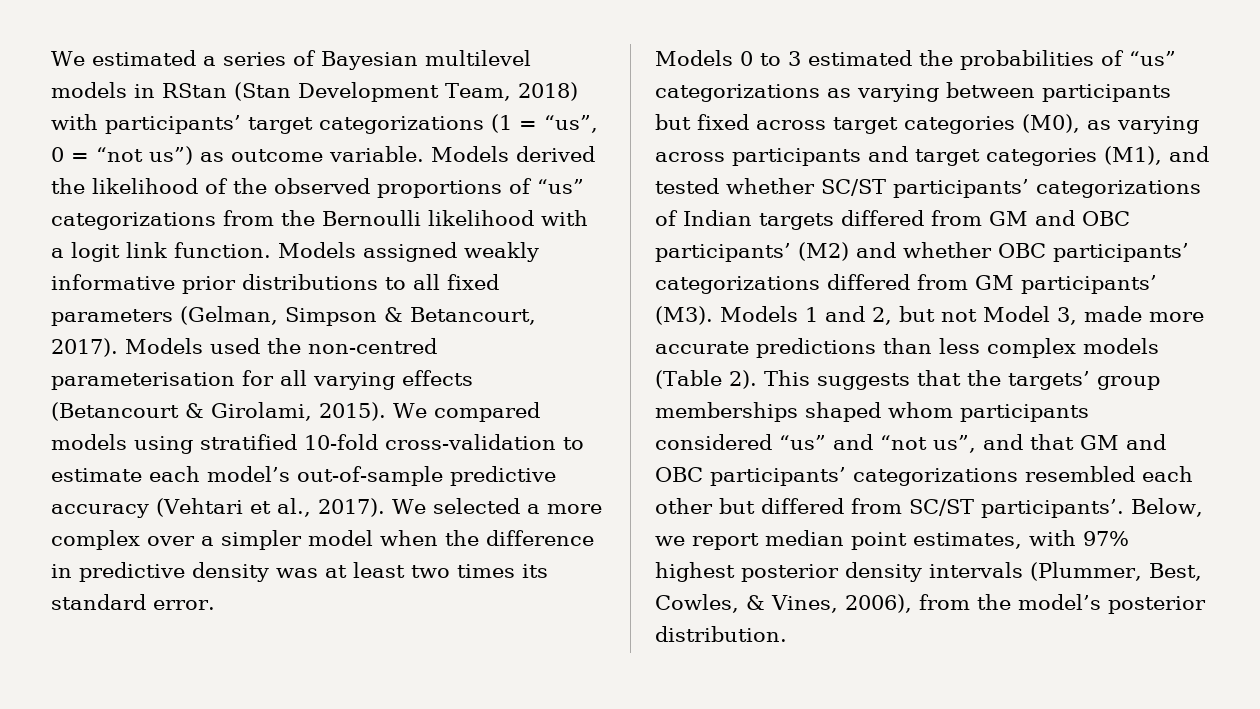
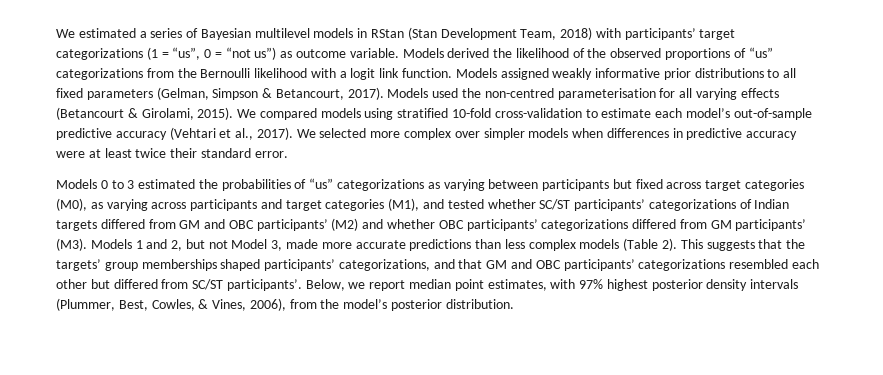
[526,504,540,514] a -> (367, 133) none
[201,530,594,550] [51,562,548,582] a simpler model when the difference in predictive density was at least two times its -> [483,128,798,140] [56,148,198,158] simpler models when differences in predictive accuracy were at least twice their
[888,402,1089,422] [655,434,976,453] whom participants considered “us” and “not us”, -> [264,259,430,271] participants’ categorizations,

